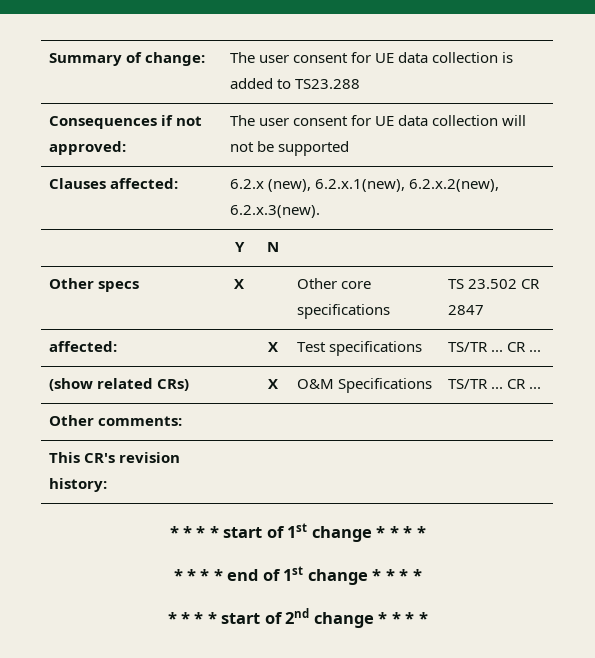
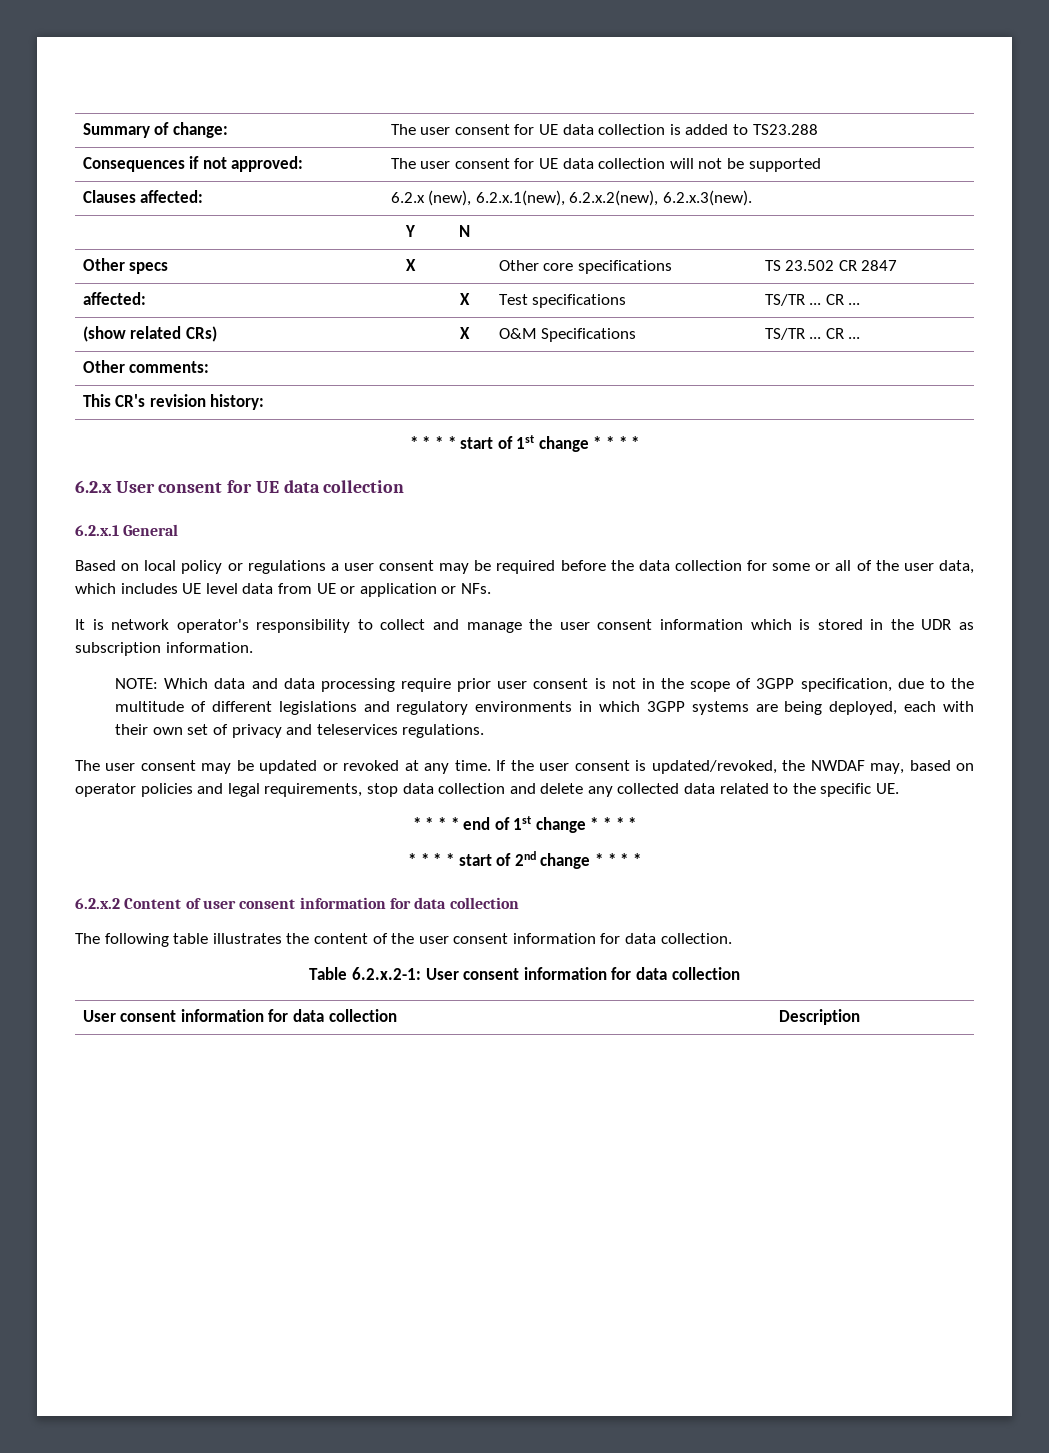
(426, 532) none -> [75,480,405,493] [75,524,179,536] [75,560,975,574] [75,583,491,597] [75,619,974,633] [75,642,253,656] [115,678,974,692] [115,701,974,715] [115,724,485,738] [75,760,975,774] [75,783,900,797] // 6.2.x User consent for UE data collection // 6.2.x.1 General // Based on local policy or regulations a user consent may be required before the data collection for some or all of the user data, which includes UE level data from UE or application or NFs. // It is network operator's responsibility to collect and manage the user consent information which is stored in the UDR as subscription information. // NOTE: Which data and data processing require prior user consent is not in the scope of 3GPP specification, due to the multitude of different legislations and regulatory environments in which 3GPP systems are being deployed, each with their own set of privacy and teleservices regulations. // The user consent may be updated or revoked at any time. If the user consent is updated/revoked, the NWDAF may, based on operator policies and legal requirements, stop data collection and delete any collected data related to the specific UE.
(428, 618) none -> [75,897,519,909] [75,933,732,947] [309,967,740,980] [82,1009,397,1022] [778,1009,860,1025] // 6.2.x.2 Content of user consent information for data collection // The following table illustrates the content of the user consent information for data collection. // Table 6.2.x.2-1: User consent information for data collection // User consent information for data collection | Description

